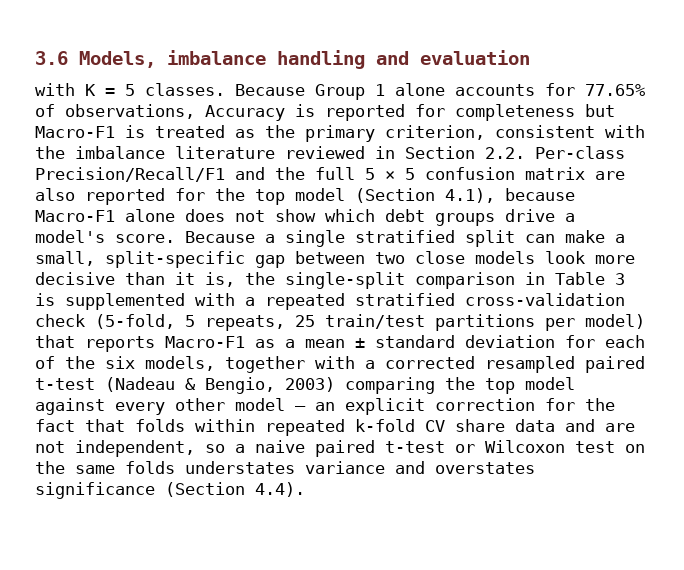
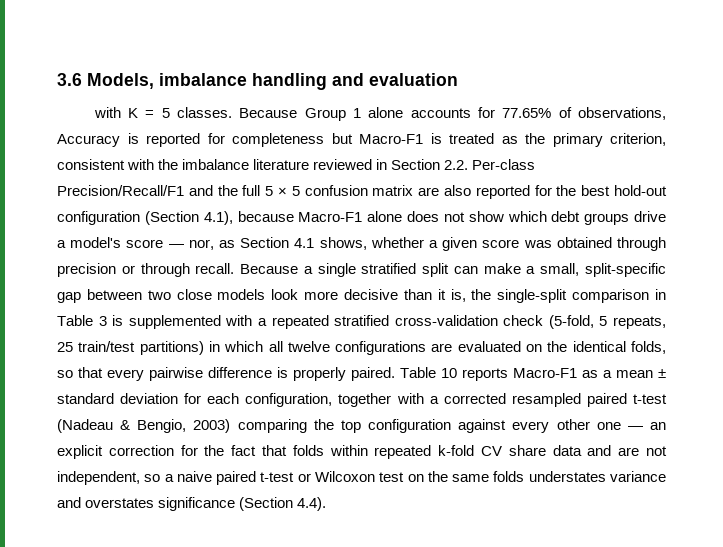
[255,188,345,205] top model -> [581,185,667,196] [57,211,140,225] best hold-out configuration
[115,234,175,243] score. -> [126,237,666,251] [57,263,235,277] score — nor, as Section 4.1 shows, whether a given score was obtained through precision or through recall.
[435,314,645,331] [35,335,75,348] partitions per model) that -> [139,341,667,355] [57,367,457,381] partitions) in which all twelve configurations are evaluated on the identical folds, so that every pairwise difference is properly paired. Table 10
[35,356,215,371] of the six models, -> [245,393,333,407] configuration,
[525,377,575,390] model -> [368,419,452,433] configuration
[235,398,285,411] model -> [596,422,621,430] one

